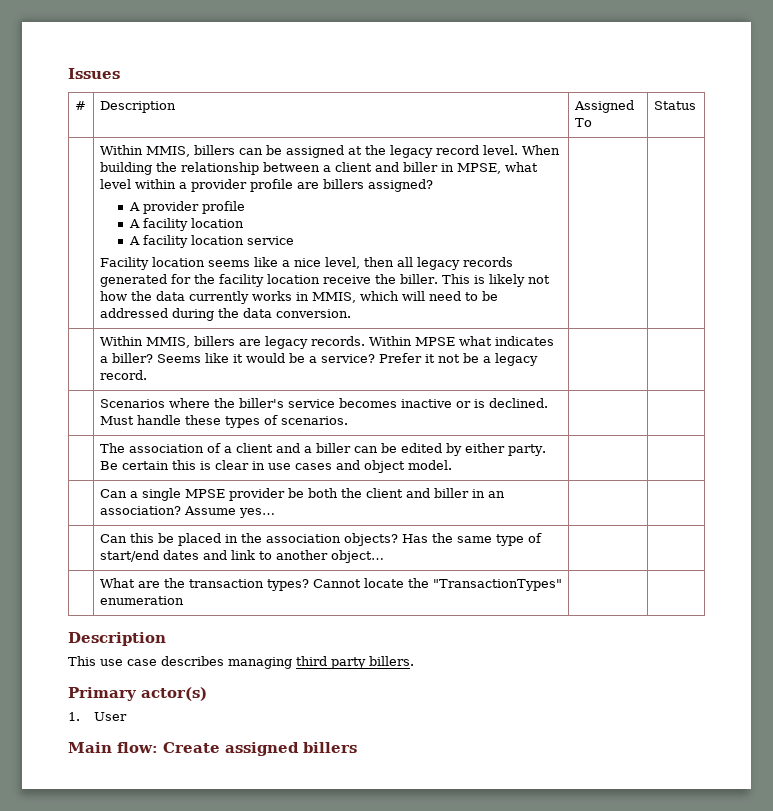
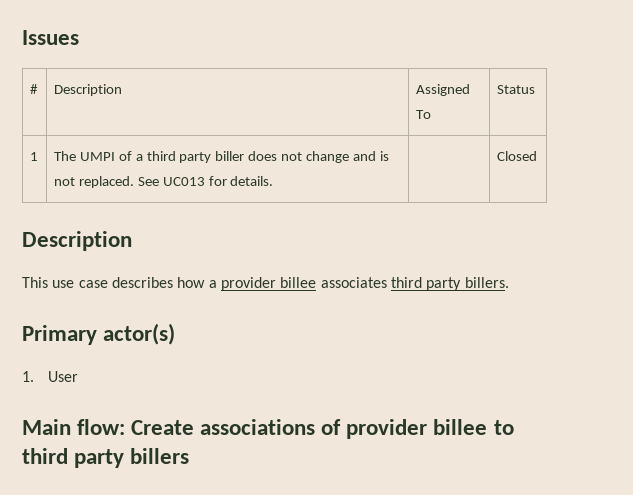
[99,145,560,158] [99,162,538,175] [99,179,433,192] [128,201,245,214] [128,218,244,231] [128,235,294,248] [99,257,513,270] [99,274,550,287] [99,291,498,304] [99,308,351,321] [99,336,554,349] [99,353,538,366] [99,370,147,380] [99,398,548,408] [99,415,348,428] [99,443,546,456] [99,460,452,473] [99,488,505,501] [99,506,275,518] [99,533,542,546] [99,550,384,563] [99,578,562,591] [99,596,184,605] | Within MMIS, billers can be assigned at the legacy record level. When building the relationship between a client and biller in MPSE, what level within a provider profile are billers assigned? // A provider profile // A facility location // A facility location service // Facility location seems like a nice level, then all legacy records generated for the facility location receive the biller. This is likely not how the data currently works in MMIS, which will need to be addressed during the data conversion. | | // | Within MMIS, billers are legacy records. Within MPSE what indicates a biller? Seems like it would be a service? Prefer it not be a legacy record. | | // | Scenarios where the biller's service becomes inactive or is declined. Must handle these types of scenarios. | | // | The association of a client and a biller can be edited by either party. Be certain this is clear in use cases and object model. | | // | Can a single MPSE provider be both the client and biller in an association? Assume yes… | | // | Can this be placed in the association objects? Has the same type of start/end dates and link to another object… | | // | What are the transaction types? Cannot locate the "TransactionTypes" enumeration | | -> [29,152,38,161] [53,151,389,163] [53,176,274,188] [496,151,537,161] 1 | The UMPI of a third party biller does not change and is not replaced. See UC013 for details. | | Closed
[228,657,292,669] managing -> [177,277,387,291] how a provider billee associates
[225,742,299,756] assigned -> [200,419,514,439] [22,448,125,468] associations of provider billee to third party

